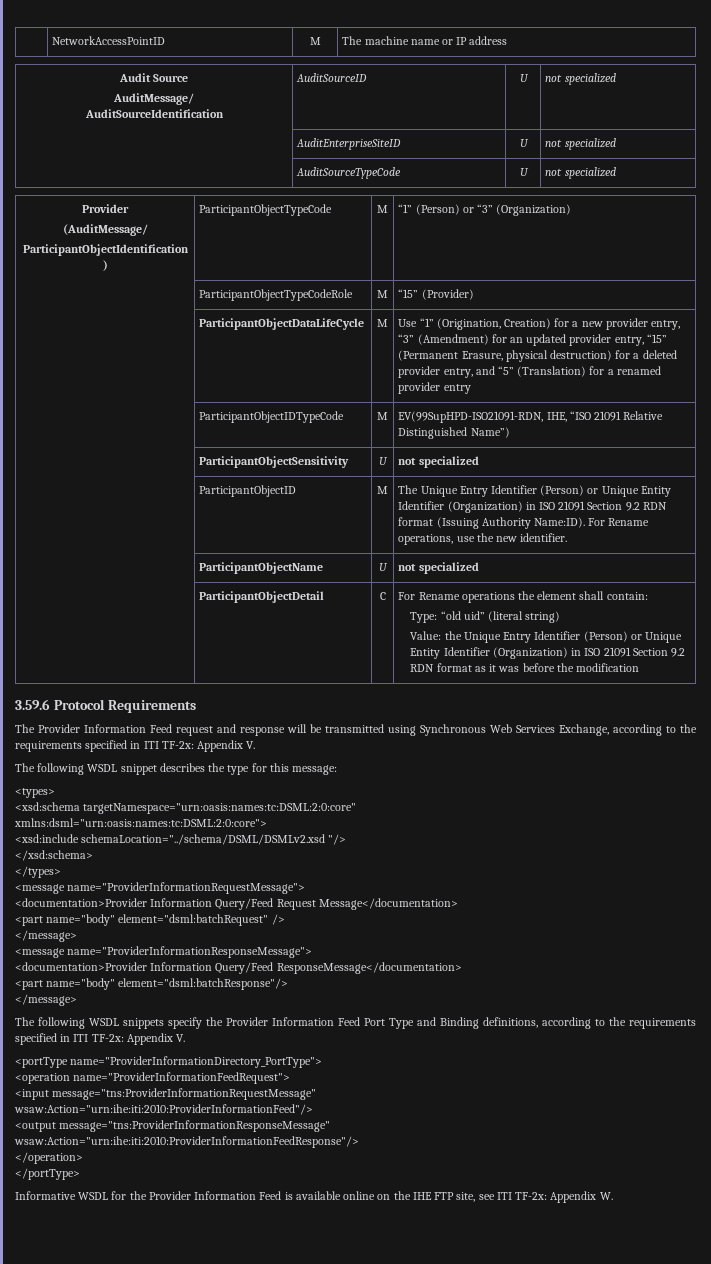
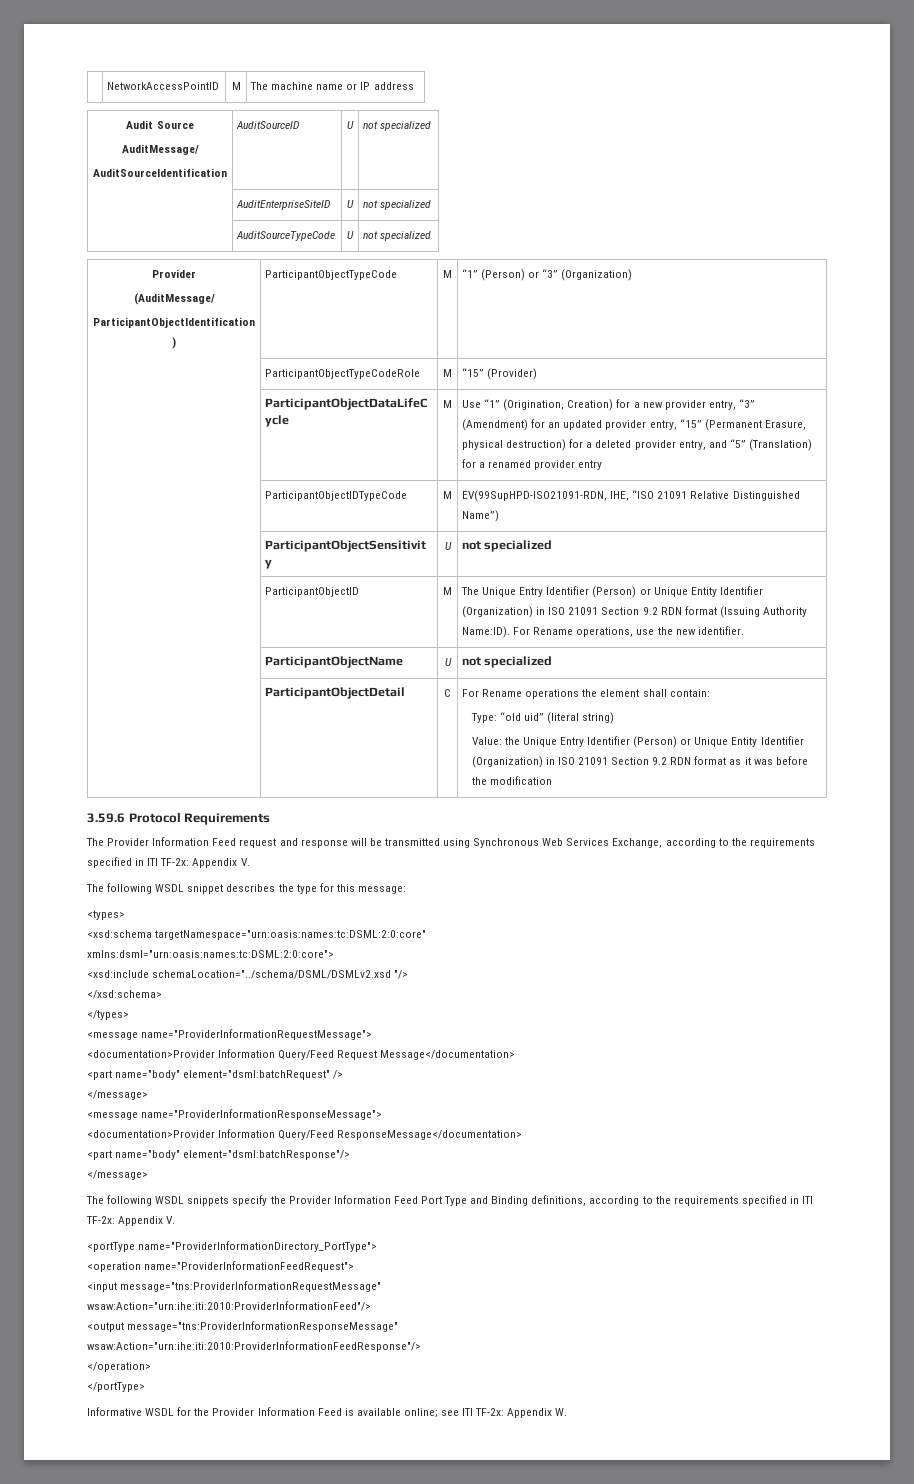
[343,1191,476,1202] online on the IHE FTP site, -> [403,1408,438,1418] online;

